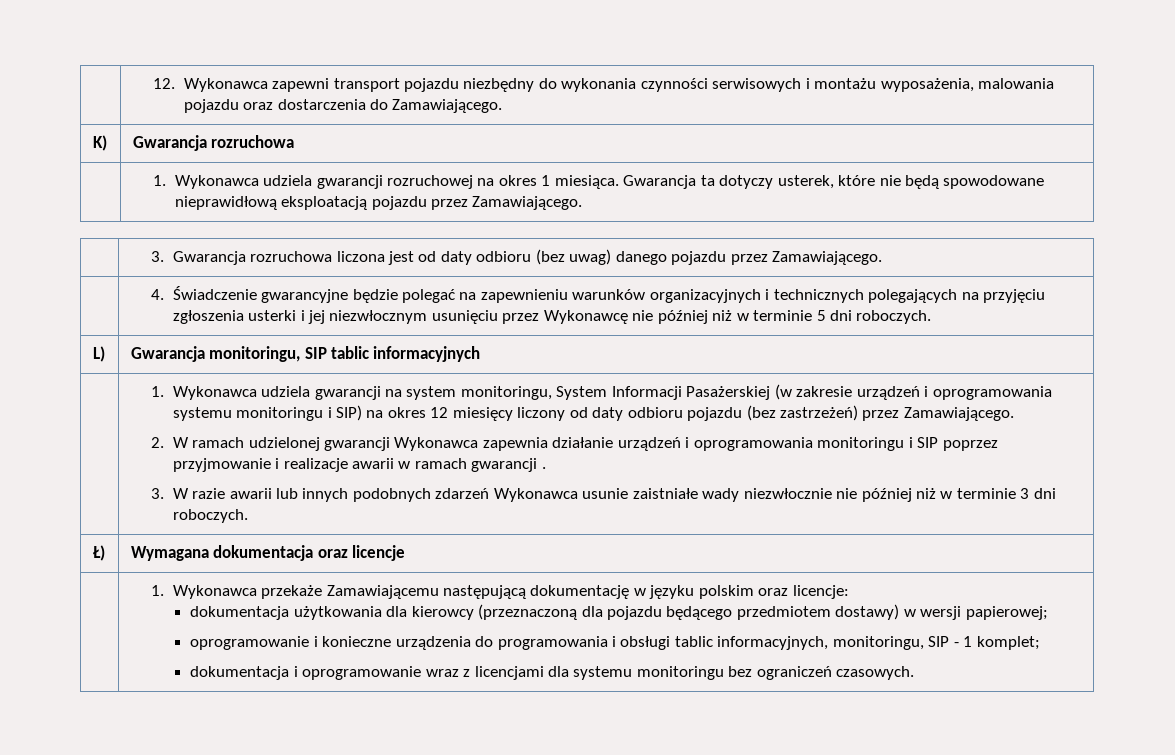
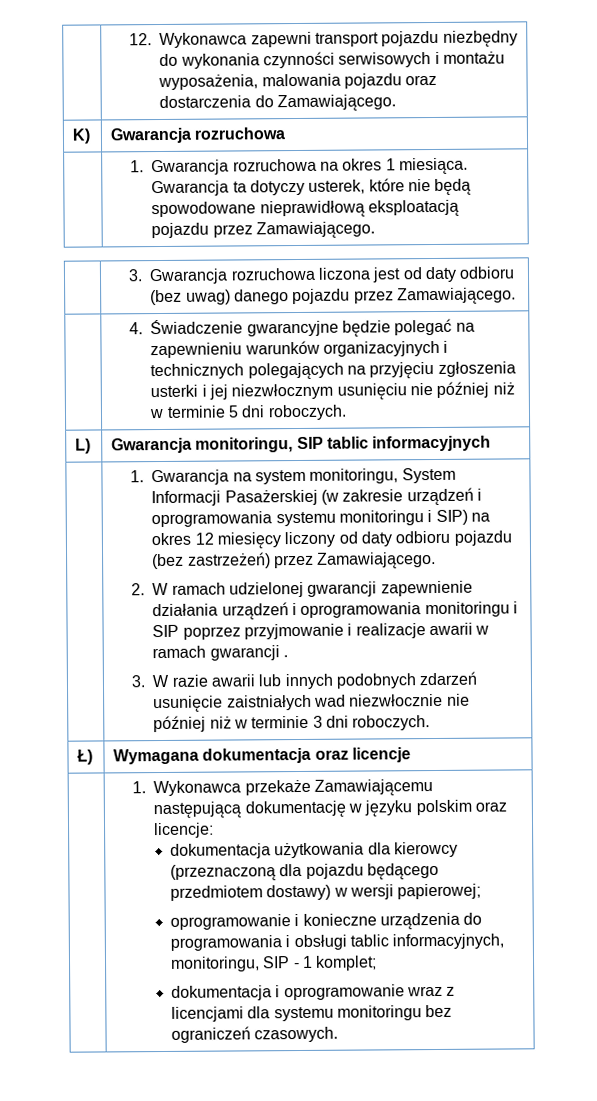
[174,175,473,189] Wykonawca udziela gwarancji rozruchowej -> [151,158,317,176] Gwarancja rozruchowa
[502,310,628,324] przez Wykonawcę -> (407, 391) none
[172,386,381,400] Wykonawca udziela gwarancji -> [151,469,230,486] Gwarancja
[394,437,614,451] Wykonawca zapewnia działanie -> [380,580,473,597] [152,603,219,617] zapewnienie działania
[493,488,740,502] Wykonawca usunie zaistniałe wady -> [153,694,346,713] usunięcie zaistniałych wad

